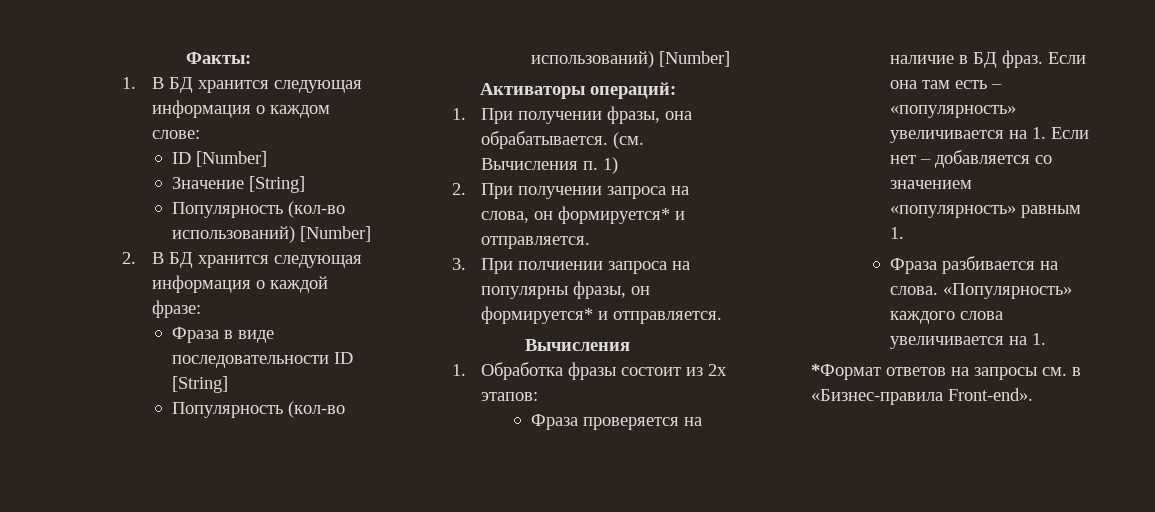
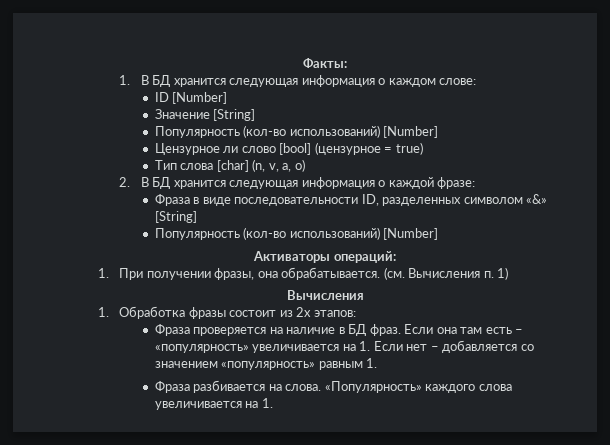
(372, 234) none -> [154,142,423,155] [154,159,305,172] // Цензурное ли слово [bool] (цензурное = true) // Тип слова [char] (n, v, a, o)
[334,352,354,364] ID -> [361,194,548,206] ID, разделенных символом «&»
[451,183,690,199] [481,206,686,224] [481,236,591,249] [451,258,691,274] [481,281,651,299] [481,306,723,324] // 2. При получении запроса на слова, он формируется* и отправляется. // 3. При полчиении запроса на популярны фразы, он формируется* и отправляется. -> (509, 273) none
[810,364,1081,380] [810,388,1033,405] // *Формат ответов на запросы см. в «Бизнес-правила Front-end». -> (273, 403) none

